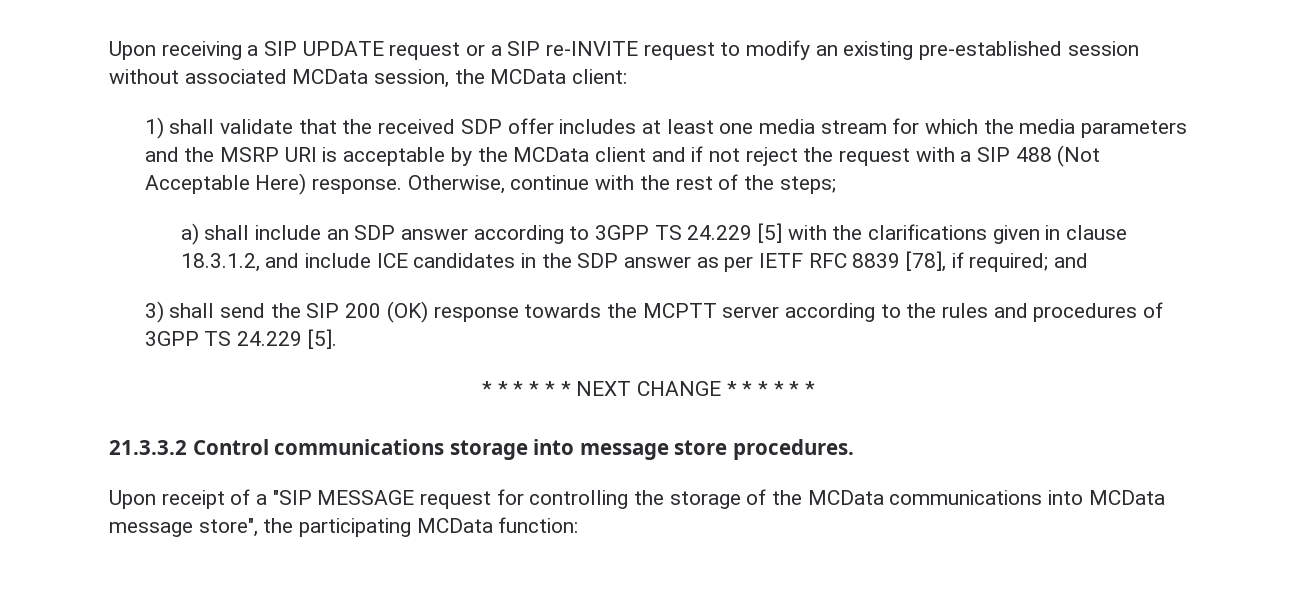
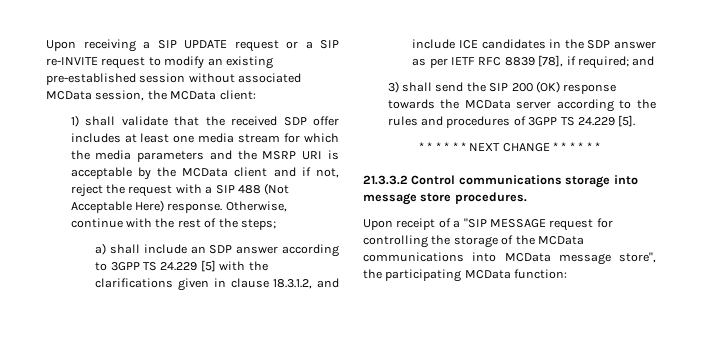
[708,148,740,162] not -> [315,168,339,178] not,
[642,303,717,318] MCPTT -> [464,100,511,109] MCData

